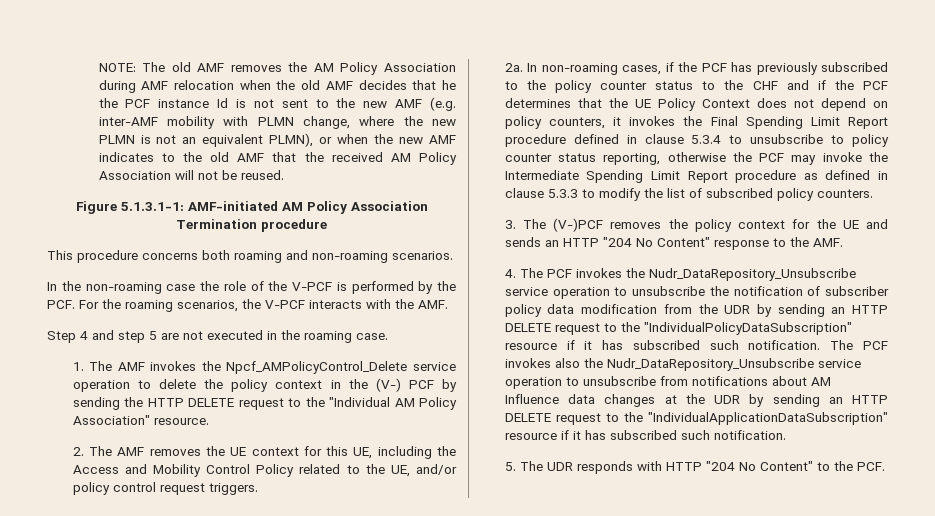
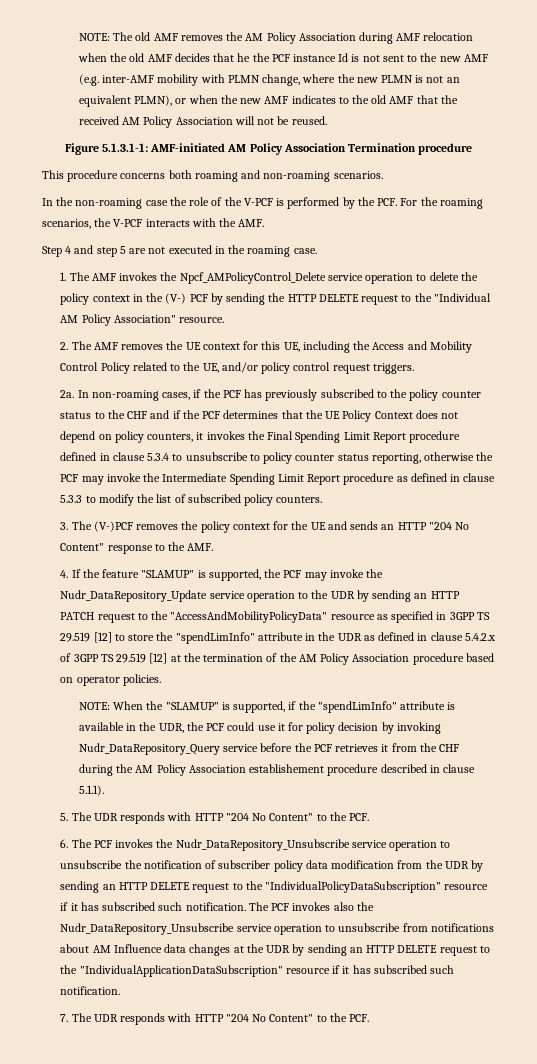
(516, 273) none -> [71,569,384,581] [60,590,460,602] [60,611,490,623] [60,632,495,644] [60,653,494,665] [60,674,161,686] [78,701,456,713] [78,722,441,734] [78,743,459,755] [78,764,475,776] [78,785,104,796] [60,812,370,824] [60,839,69,848] If the feature "SLAMUP" is supported, the PCF may invoke the Nudr_DataRepository_Update service operation to the UDR by sending an HTTP PATCH request to the "AccessAndMobilityPolicyData" resource as specified in 3GPP TS 29.519 [12] to store the "spendLimInfo" attribute in the UDR as defined in clause 5.4.2.x of 3GPP TS 29.519 [12] at the termination of the AM Policy Association procedure based on operator policies. // NOTE: When the "SLAMUP" is supported, if the "spendLimInfo" attribute is available in the UDR, the PCF could use it for policy decision by invoking Nudr_DataRepository_Query service before the PCF retrieves it from the CHF during the AM Policy Association establishement procedure described in clause 5.1.1). // 5. The UDR responds with HTTP "204 No Content" to the PCF. // 6.
[504,462,516,471] 5. -> [60,1014,69,1022] 7.

